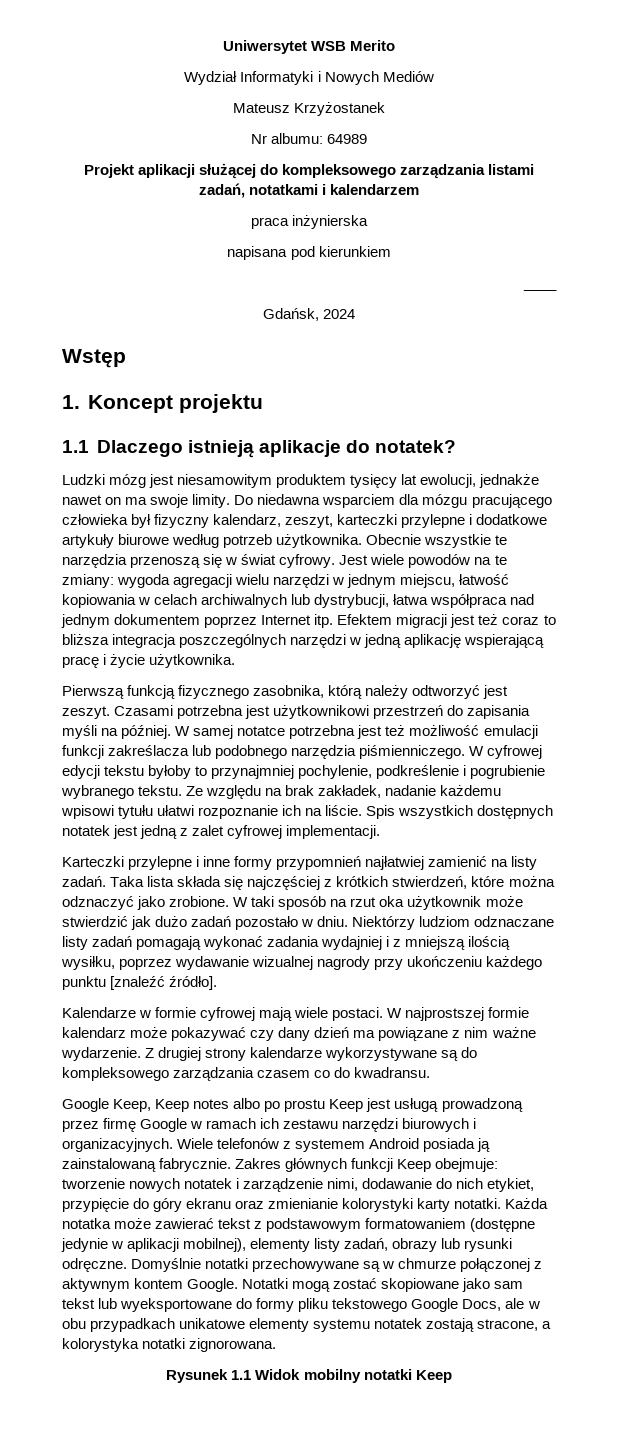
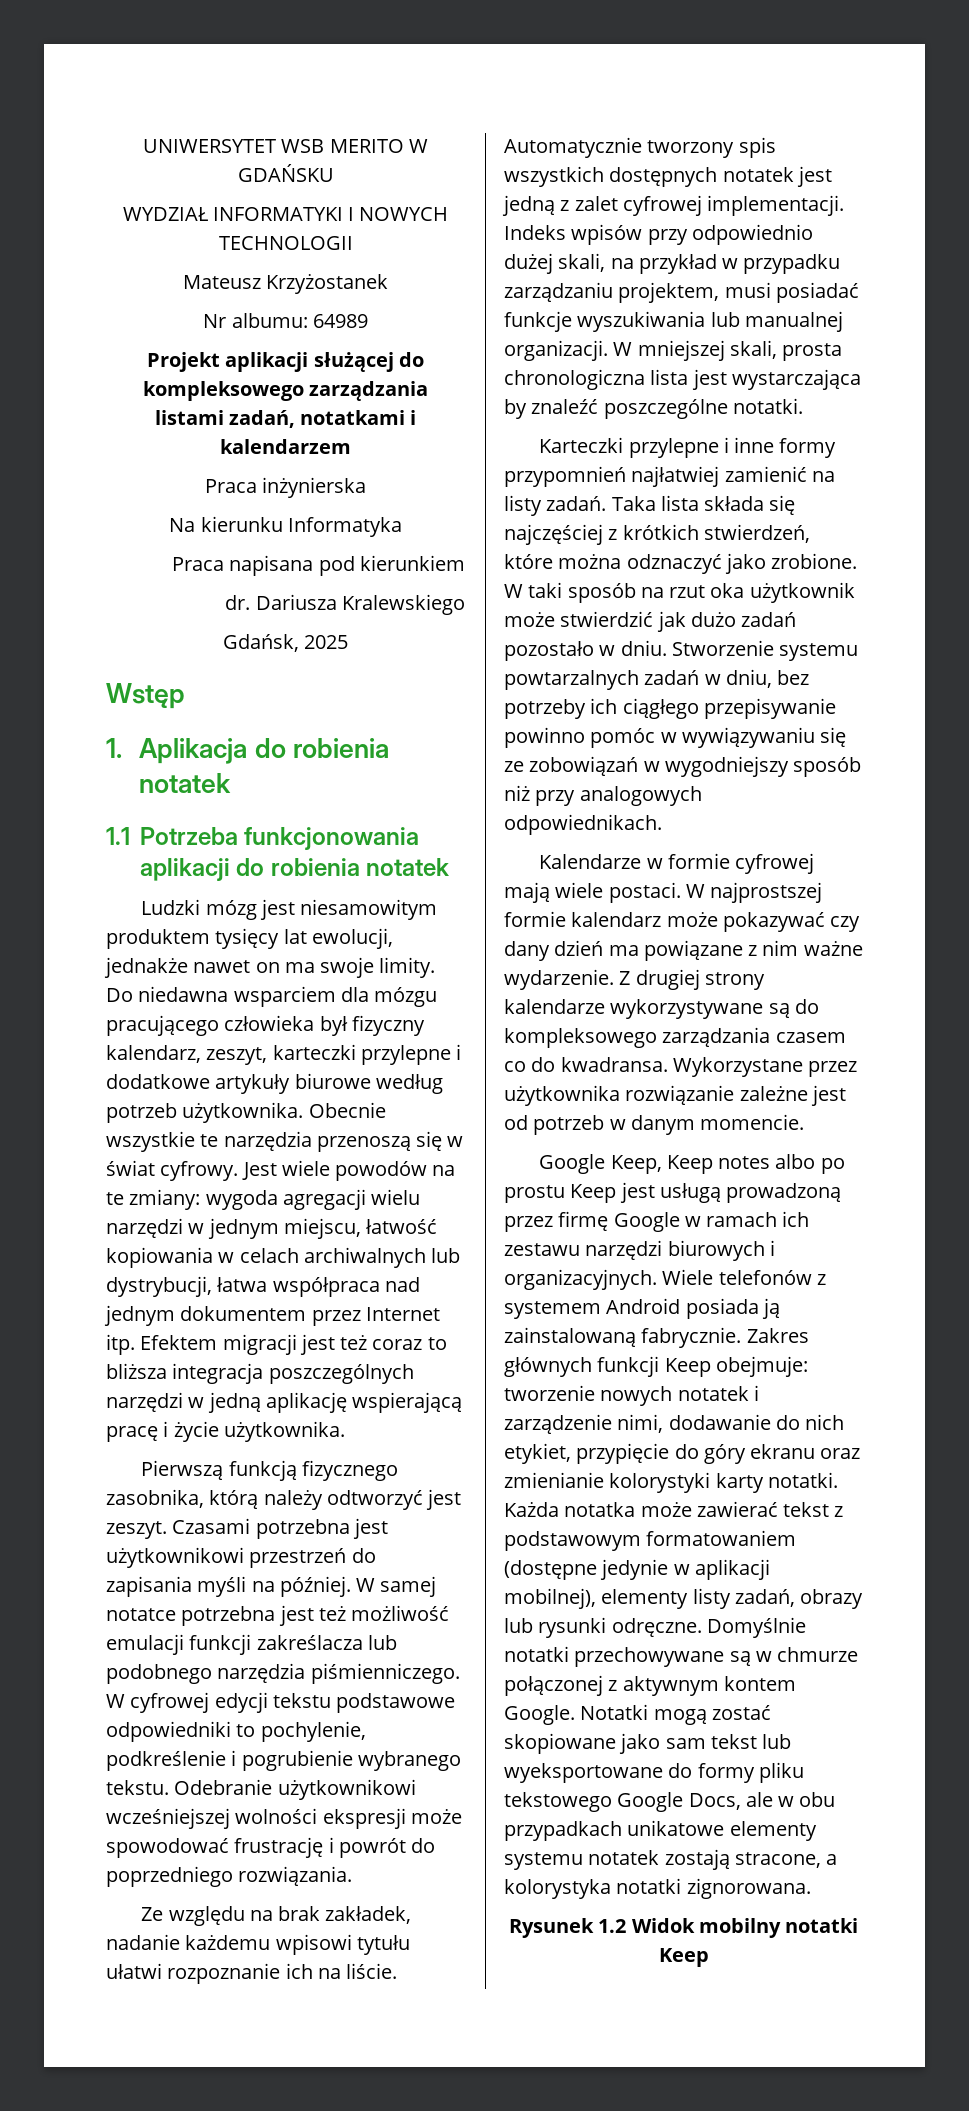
[222,40,396,54] [184,71,434,85] Uniwersytet WSB Merito // Wydział Informatyki i Nowych Mediów -> [143,139,428,153] [237,164,334,182] [122,207,449,221] [218,236,353,250] UNIWERSYTET WSB MERITO W GDAŃSKU // WYDZIAŁ INFORMATYKI I NOWYCH TECHNOLOGII
[250,217,289,229] praca -> [204,479,257,493] Praca
(369, 222) none -> [169,516,402,537] [172,557,225,571] Na kierunku Informatyka // Praca
[523,288,557,291] ____ -> [225,594,465,615] dr. Dariusza Kralewskiego
[323,309,356,319] 2024 -> [304,635,349,649] 2025
[87,394,263,413] [62,440,457,458] Koncept projektu // 1.1 Dlaczego istnieją aplikacje do notatek? -> [139,738,389,764] [139,773,232,793] [106,827,420,850] [139,858,450,881] Aplikacja do robienia notatek // 1.1 Potrzeba funkcjonowania aplikacji do robienia notatek
[204,616,258,628] poprzez -> [311,1310,361,1326] przez
[148,765,295,779] byłoby to przynajmniej -> [336,1693,456,1713] [106,1721,256,1742] podstawowe odpowiedniki to
(183, 790) none -> [174,1779,416,1800] [106,1808,462,1829] [106,1837,436,1858] [106,1866,353,1887] Odebranie użytkownikowi wcześniejszej wolności ekspresji może spowodować frustrację i powrót do poprzedniego rozwiązania. //
[366,805,396,819] Spis -> [504,137,776,158] Automatycznie tworzony spis
(381, 832) none -> [504,224,813,245] [504,253,841,274] [504,282,859,303] [504,311,843,332] [504,340,843,361] [504,369,861,390] [504,398,803,419] Indeks wpisów przy odpowiednio dużej skali, na przykład w przypadku zarządzaniu projektem, musi posiadać funkcje wyszukiwania lub manualnej organizacji. W mniejszej skali, prosta chronologiczna lista jest wystarczająca by znaleźć poszczególne notatki.
[352,916,555,930] [62,936,511,950] [61,956,543,970] [62,976,218,990] Niektórzy ludziom odznaczane listy zadań pomagają wykonać zadania wydajniej i z mniejszą ilością wysiłku, poprzez wydawanie wizualnej nagrody przy ukończeniu każdego punktu [znaleźć źródło]. -> [671,640,859,661] [504,669,810,690] [504,698,836,719] [504,727,847,748] [504,756,862,777] [504,785,702,806] [504,814,662,835] Stworzenie systemu powtarzalnych zadań w dniu, bez potrzeby ich ciągłego przepisywanie powinno pomóc w wywiązywaniu się ze zobowiązań w wygodniejszy sposób niż przy analogowych odpowiednikach.
[354,1067,431,1078] kwadransu. -> [560,1057,858,1077] [504,1085,846,1106] [504,1114,805,1135] kwadransa. Wykorzystane przez użytkownika rozwiązanie zależne jest od potrzeb w danym momencie.
[231,1370,252,1380] 1.1 -> [598,1919,627,1933] 1.2

